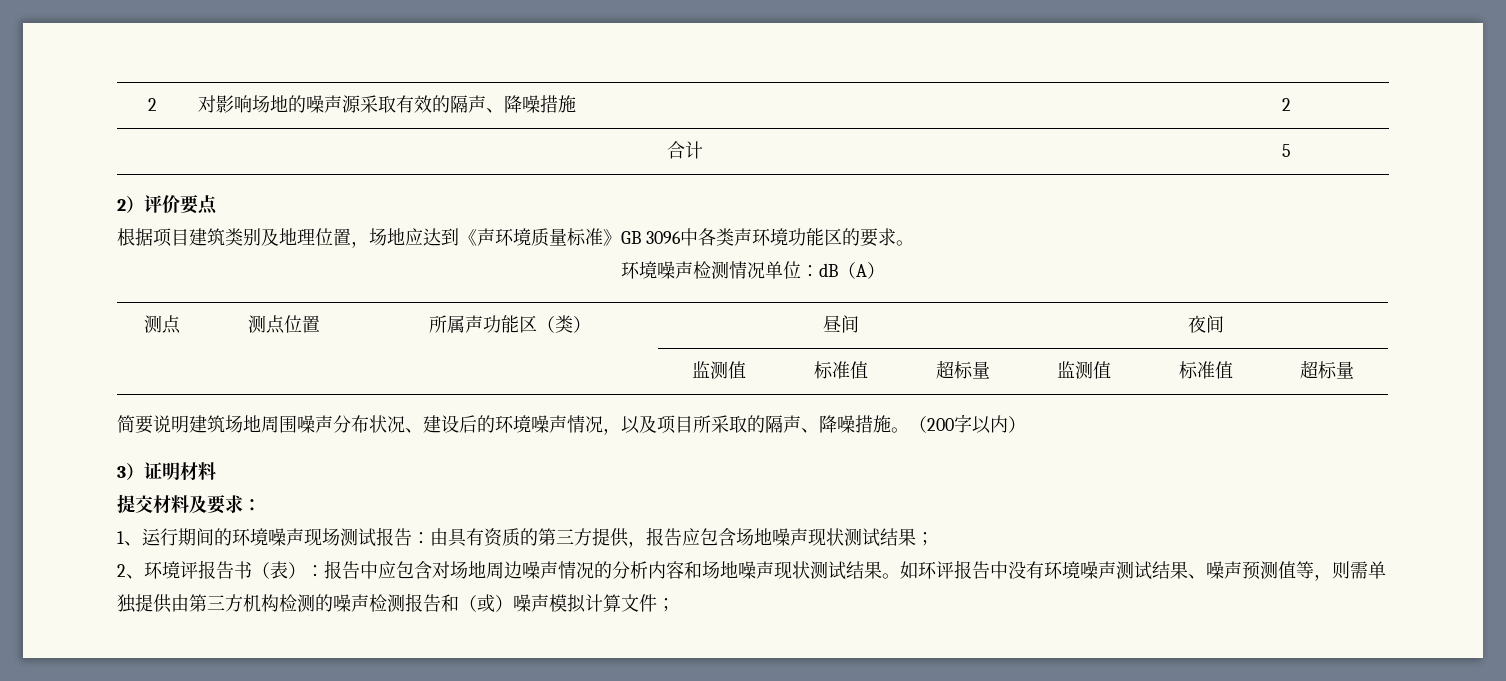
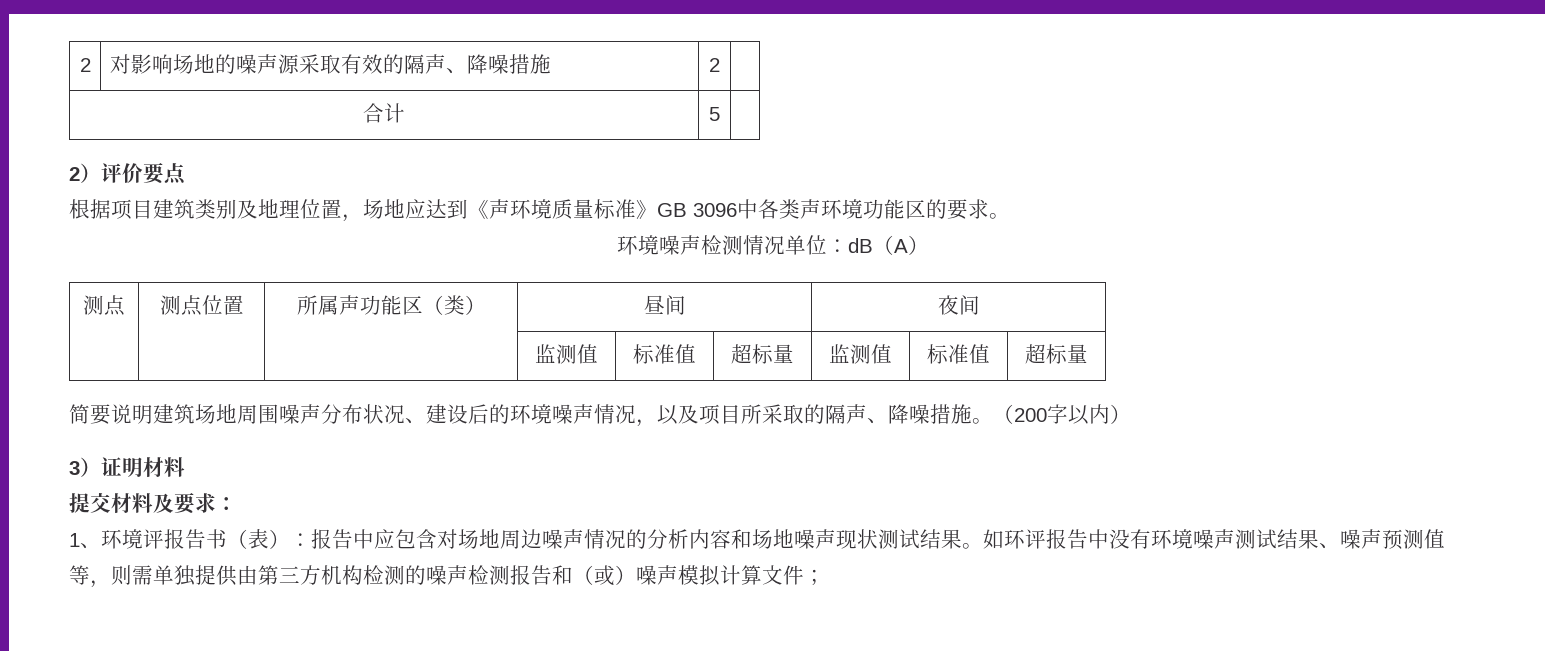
[142,527,934,548] [117,564,144,579] 运行期间的环境噪声现场测试报告：由具有资质的第三方提供，报告应包含场地噪声现状测试结果； // 2、 -> (101, 546) none

